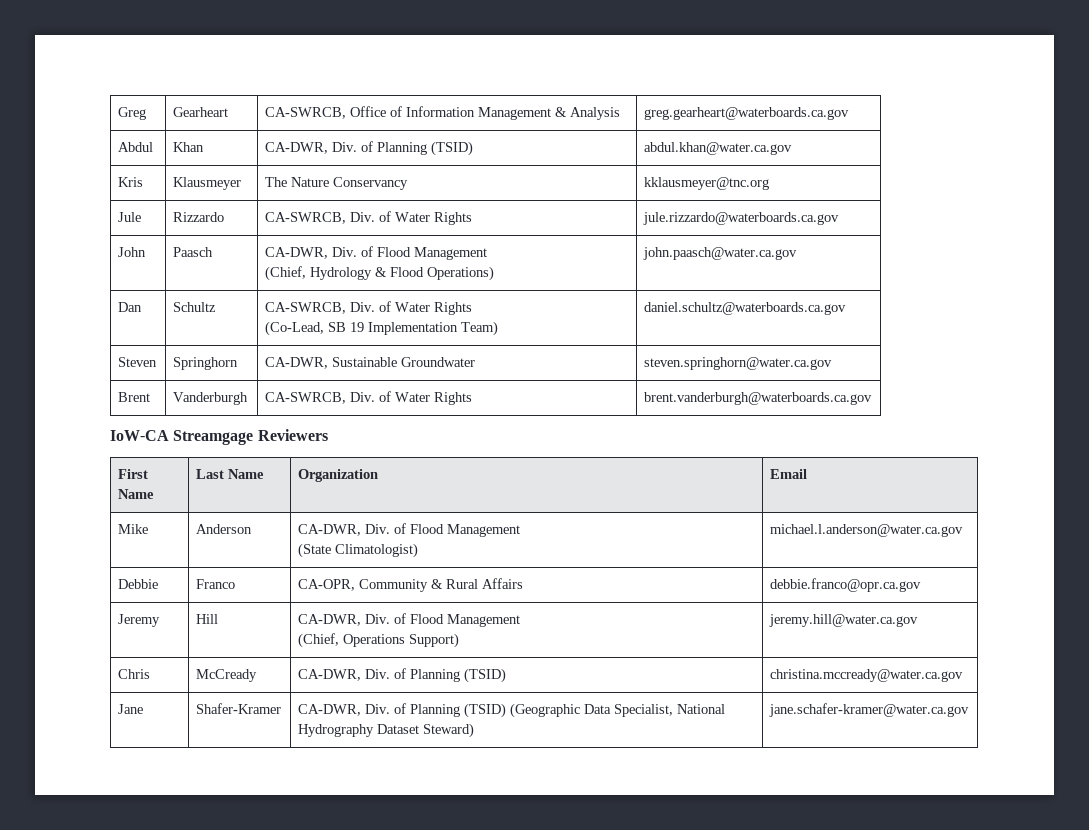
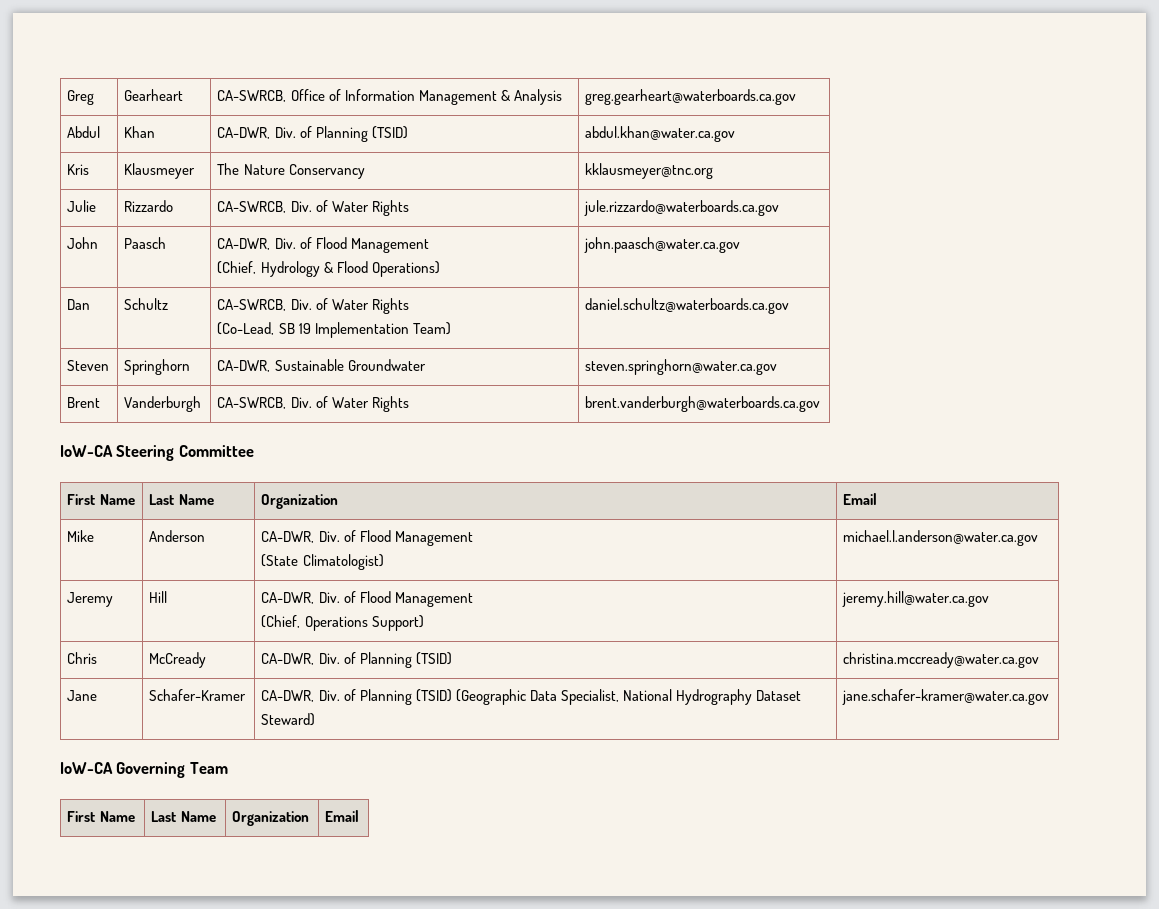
[118,212,142,222] Jule -> [67,200,97,212] Julie
[173,429,328,445] Streamgage Reviewers -> [116,445,254,461] Steering Committee
[118,579,159,589] [196,579,236,589] [298,578,524,592] [770,578,922,592] // Debbie | Franco | CA-OPR, Community & Rural Affairs | debbie.franco@opr.ca.gov -> (1039, 538) none
[196,703,282,714] Shafer-Kramer -> [149,689,247,701] Schafer-Kramer
(970, 710) none -> [60,762,228,778] [67,811,135,822] [151,811,216,822] [232,811,310,826] [325,810,360,822] // IoW-CA Governing Team // First Name | Last Name | Organization | Email

